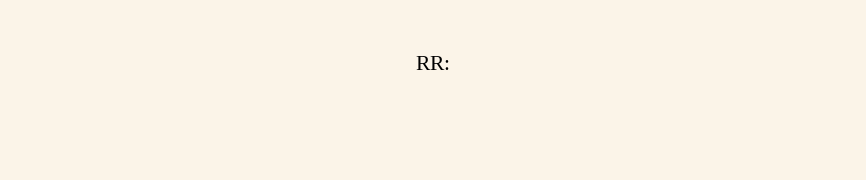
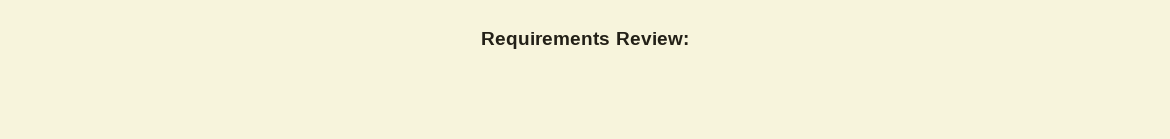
[416,56,450,70] RR: -> [481,32,689,49] Requirements Review:

